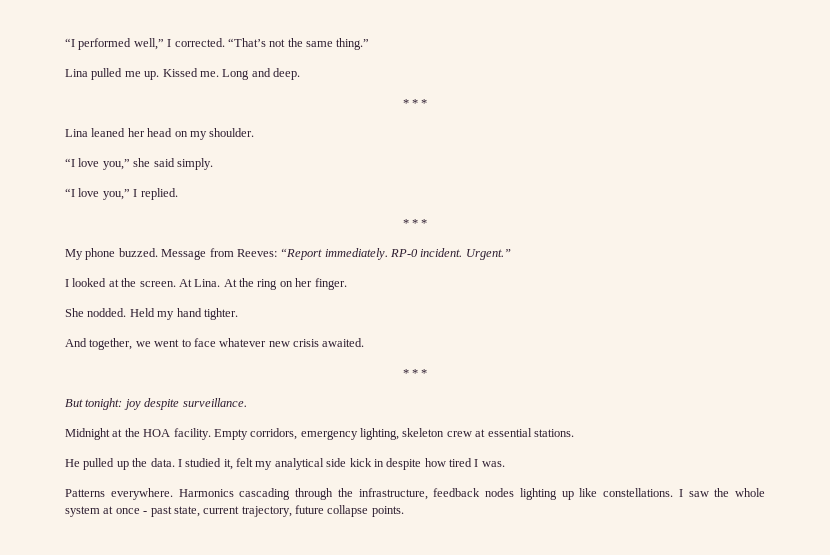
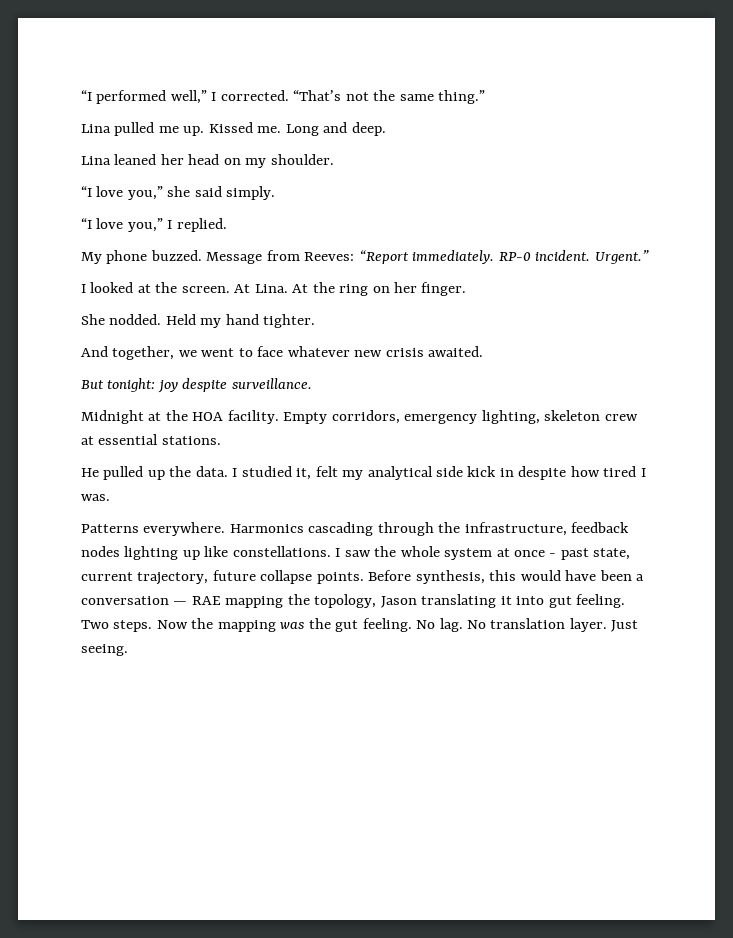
[402,99,428,107] // * * * -> (386, 129) none
[402,219,428,227] // * * * -> (227, 225) none
[402,369,428,377] // * * * -> (484, 351) none
(404, 511) none -> [368,570,645,584] [81,594,626,608] [81,618,639,632] [81,644,128,656] Before synthesis, this would have been a conversation — RAE mapping the topology, Jason translating it into gut feeling. Two steps. Now the mapping was the gut feeling. No lag. No translation layer. Just seeing.

